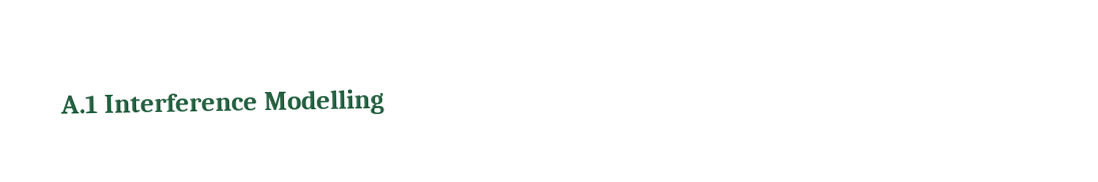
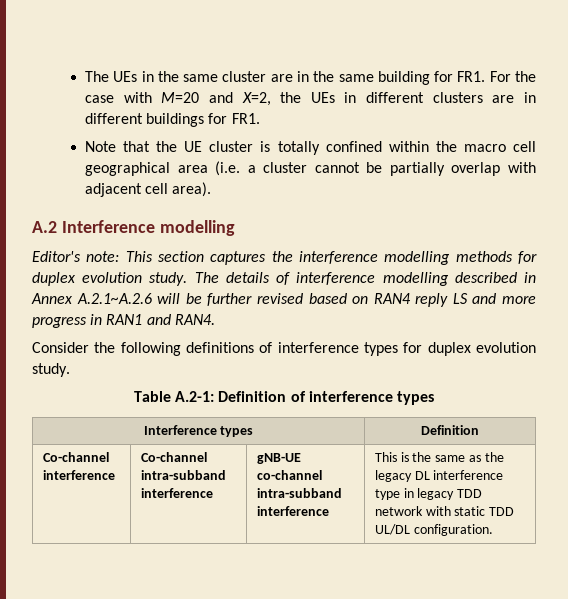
[60,88,386,117] A.1 Interference Modelling -> [85,71,537,85] [85,92,536,106] [85,113,260,127] [85,141,537,155] [85,161,537,176] [85,182,212,197] [32,220,235,236] [32,251,537,265] [32,272,536,286] [31,293,536,307] [32,314,215,328] [32,342,536,356] [32,363,70,377] [134,391,434,405] [143,425,254,437] [421,425,479,435] [42,452,109,462] [42,470,115,480] [140,452,207,462] [140,470,226,480] [140,488,213,498] [256,453,301,464] [256,470,322,480] [256,488,342,498] [256,506,329,516] [374,452,504,462] [374,470,504,482] [374,488,483,500] [374,506,515,516] [374,524,493,536] The UEs in the same cluster are in the same building for FR1. For the case with M=20 and X=2, the UEs in different clusters are in different buildings for FR1. // Note that the UE cluster is totally confined within the macro cell geographical area (i.e. a cluster cannot be partially overlap with adjacent cell area). // A.2 Interference modelling // Editor's note: This section captures the interference modelling methods for duplex evolution study. The details of interference modelling described in Annex A.2.1~A.2.6 will be further revised based on RAN4 reply LS and more progress in RAN1 and RAN4. // Consider the following definitions of interference types for duplex evolution study. // Table A.2-1: Definition of interference types // Interference types | Definition // Co-channel interference | Co-channel intra-subband interference | gNB-UE co-channel intra-subband interference | This is the same as the legacy DL interference type in legacy TDD network with static TDD UL/DL configuration.

